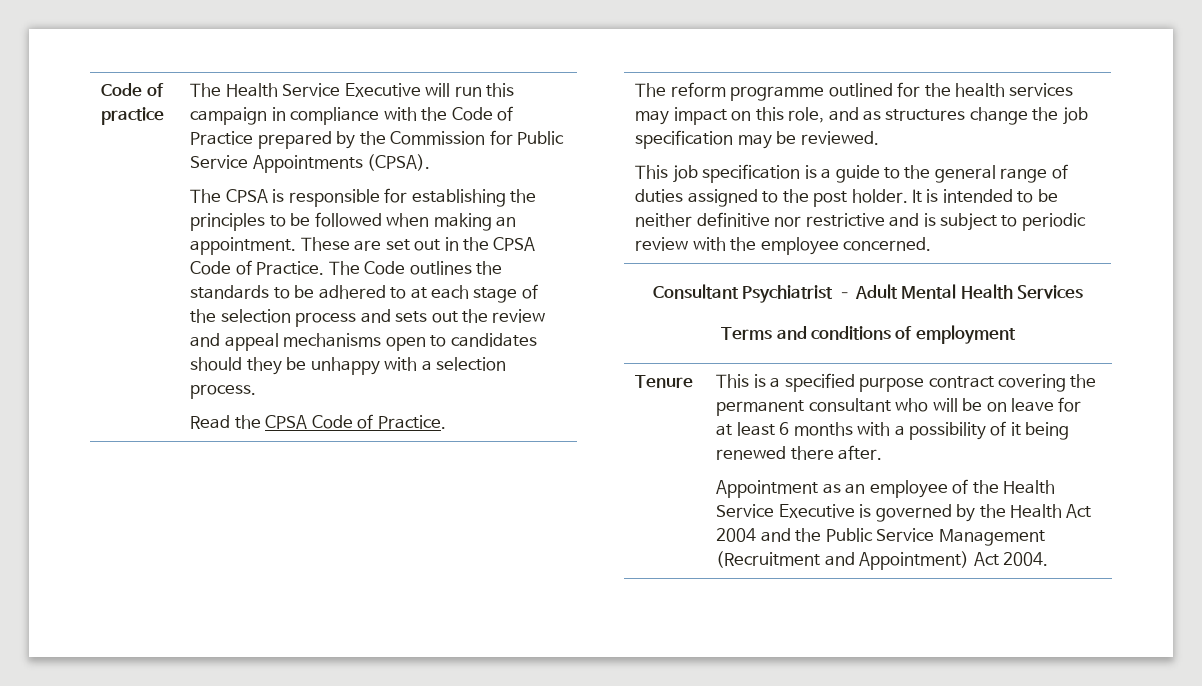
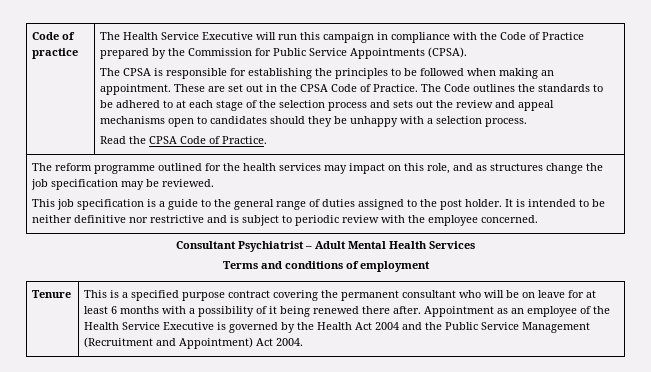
(883, 452) // -> (422, 310) none

